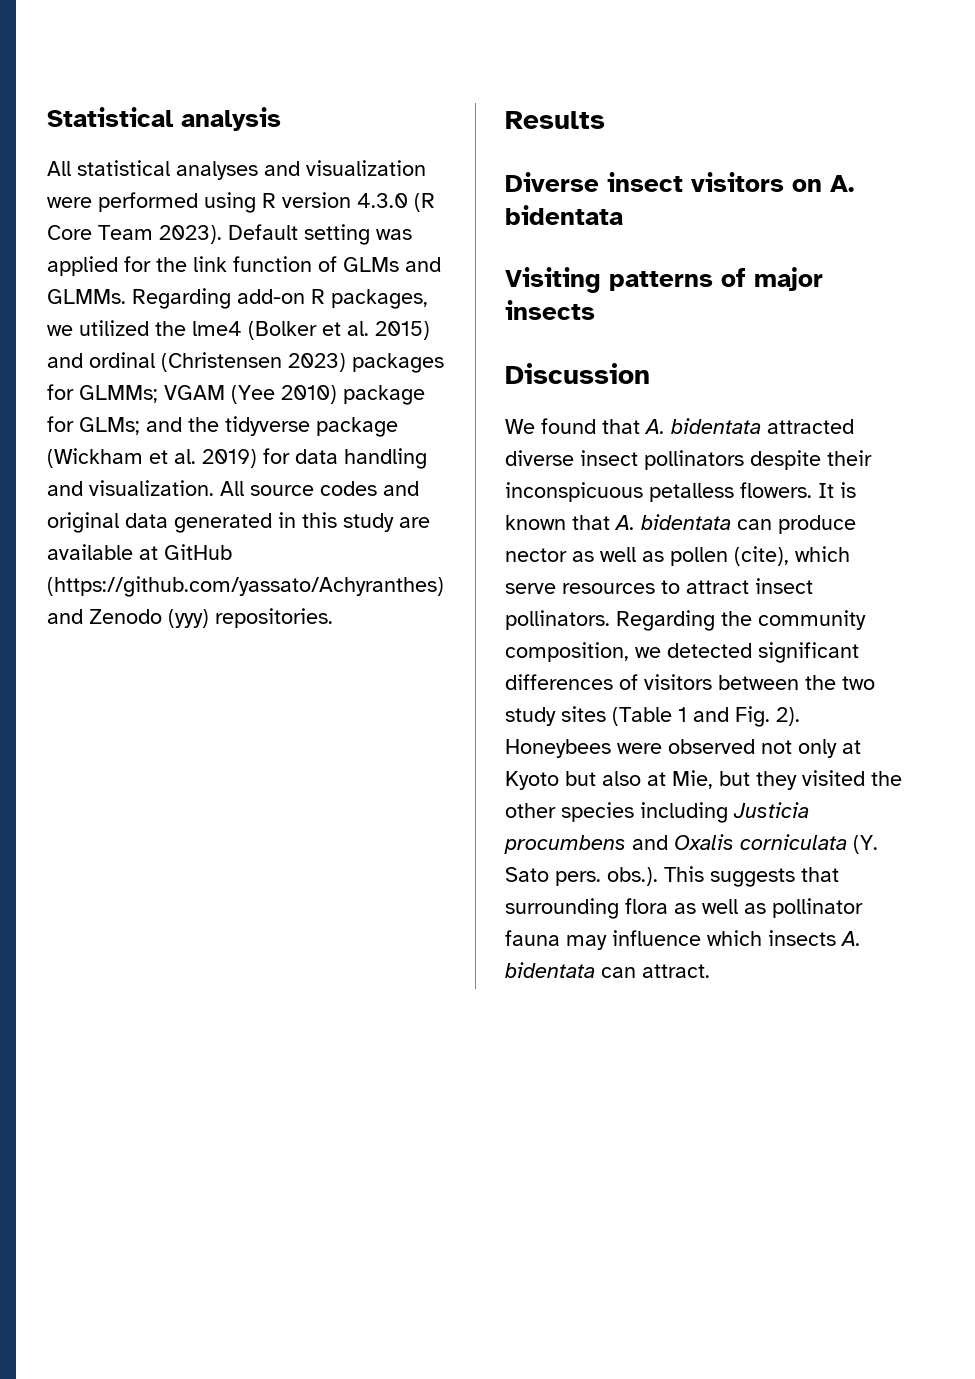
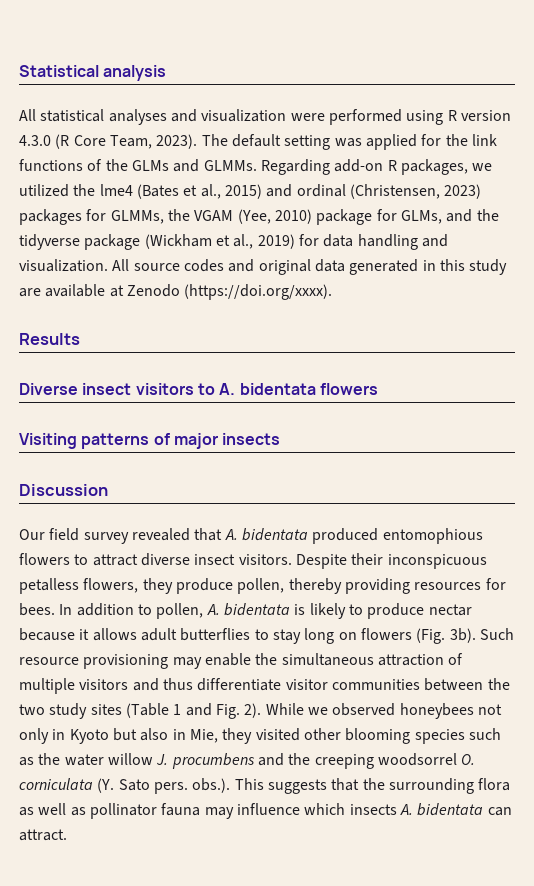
[98,224,298,244] Team 2023). Default -> [109,134,281,149] Team, 2023). The default
[233,256,337,272] function of -> [19,159,128,171] functions of the
[248,321,369,340] (Bolker et al. -> [136,184,221,199] (Bates et al.,
[161,352,282,372] (Christensen -> [349,184,440,199] (Christensen,
[79,385,275,404] GLMMs; VGAM (Yee -> [110,209,271,224] GLMMs, the VGAM (Yee,
[79,417,140,435] GLMs; -> [400,210,442,224] GLMs,
[174,449,196,464] al. -> [233,234,254,249] al.,
[164,544,232,560] [47,576,444,597] [47,608,333,628] GitHub (https://github.com/yassato/Achyranthes) and Zenodo (yyy) repositories. -> [126,284,333,300] Zenodo (https://doi.org/xxxx).
[792,175,854,192] [505,205,623,225] on A. bidentata -> [197,383,378,395] to A. bidentata flowers
[505,418,854,434] [505,450,872,470] [505,482,856,502] [505,514,856,534] [505,546,850,566] [505,578,813,594] [505,610,866,631] [505,642,859,663] [505,674,712,690] We found that A. bidentata attracted diverse insect pollinators despite their inconspicuous petalless flowers. It is known that A. bidentata can produce nector as well as pollen (cite), which serve resources to attract insect pollinators. Regarding the community composition, we detected significant differences of visitors -> [19,528,483,544] [19,553,487,569] [19,578,506,594] [19,603,472,619] [19,628,514,644] [19,653,464,669] [19,678,420,694] Our field survey revealed that A. bidentata produced entomophious flowers to attract diverse insect visitors. Despite their inconspicuous petalless flowers, they produce pollen, thereby providing resources for bees. In addition to pollen, A. bidentata is likely to produce nectar because it allows adult butterflies to stay long on flowers (Fig. 3b). Such resource provisioning may enable the simultaneous attraction of multiple visitors and thus differentiate visitor communities
[505,739,755,758] Honeybees were observed -> [265,703,474,719] While we observed honeybees
[842,740,861,754] at -> [52,729,66,740] in
[647,770,902,790] [505,802,809,823] [504,834,734,854] at Mie, but they visited the other species including Justicia procumbens and Oxalis -> [172,728,501,744] [19,753,476,769] in Mie, they visited other blooming species such as the water willow J. procumbens and the creeping woodsorrel O.
(839, 874) none -> [362,778,385,790] the

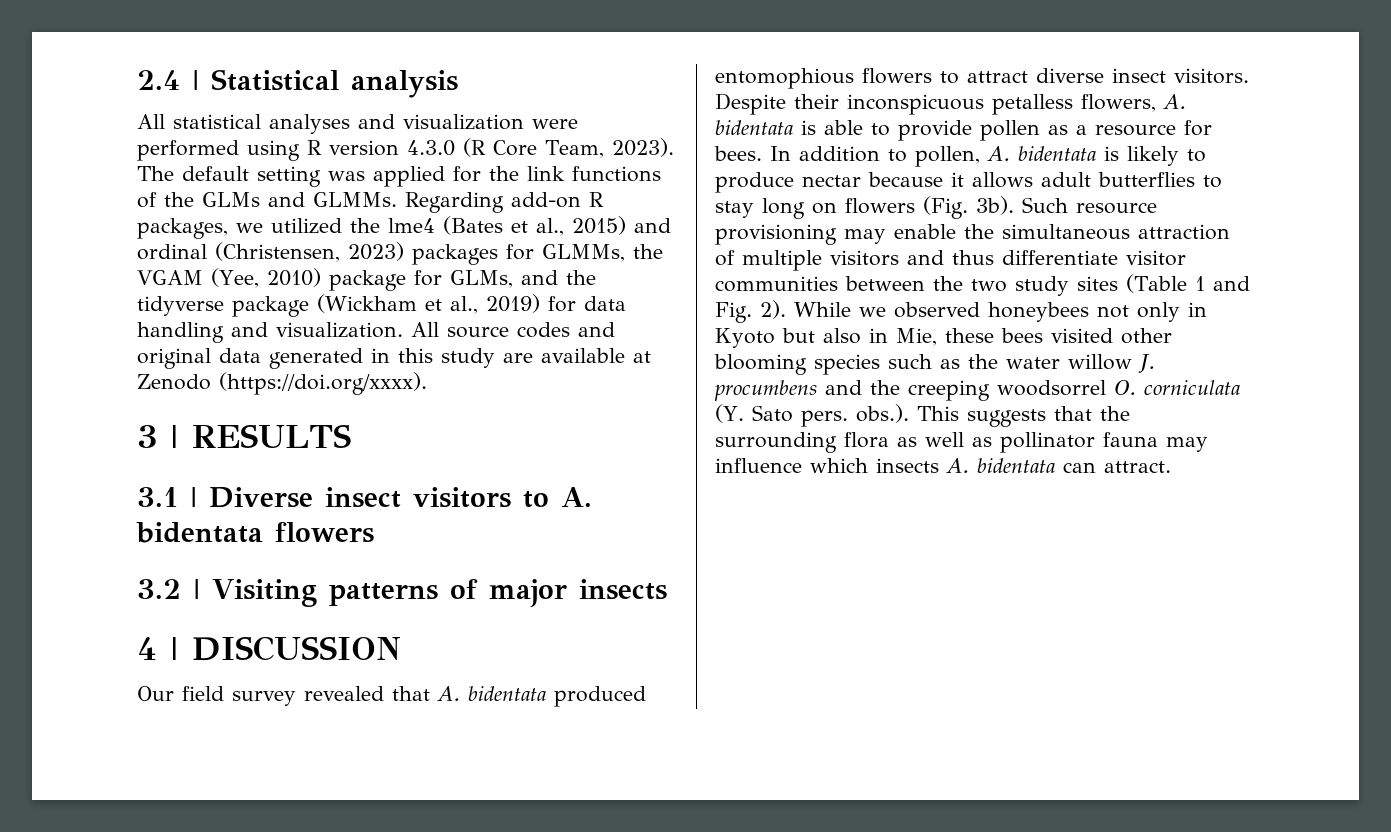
(19, 71) none -> [137,70,199,90] 2.4 |
[19,333,80,345] Results // -> [137,424,351,448] [137,487,197,507] 3 | RESULTS // 3.1 |
(378, 389) none -> [137,579,200,599] 3.2 |
[19,484,108,496] Discussion -> [137,636,401,661] 4 | DISCUSSION
[142,578,482,594] they produce pollen, thereby providing resources -> [1163,94,1186,109] [715,120,1176,141] A. bidentata is able to provide pollen as a resource
[222,728,253,744] they -> [945,328,1043,343] these bees

